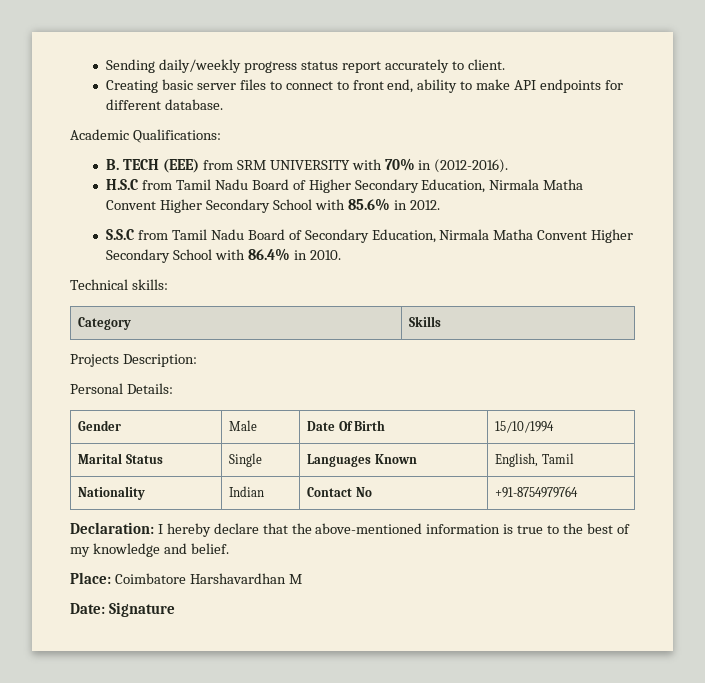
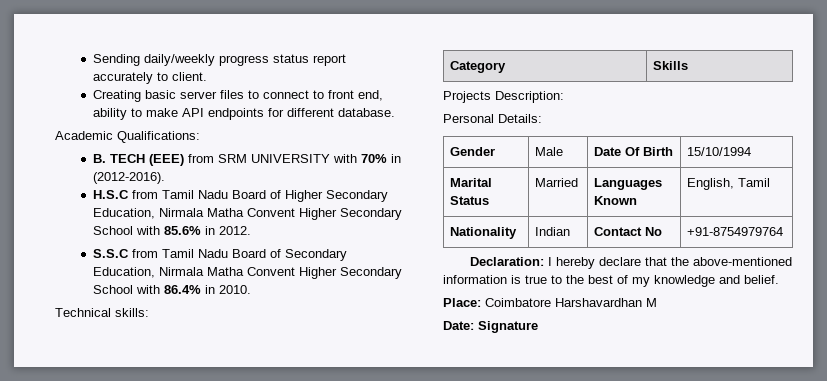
[229,453,263,467] Single -> [535,178,579,187] Married

